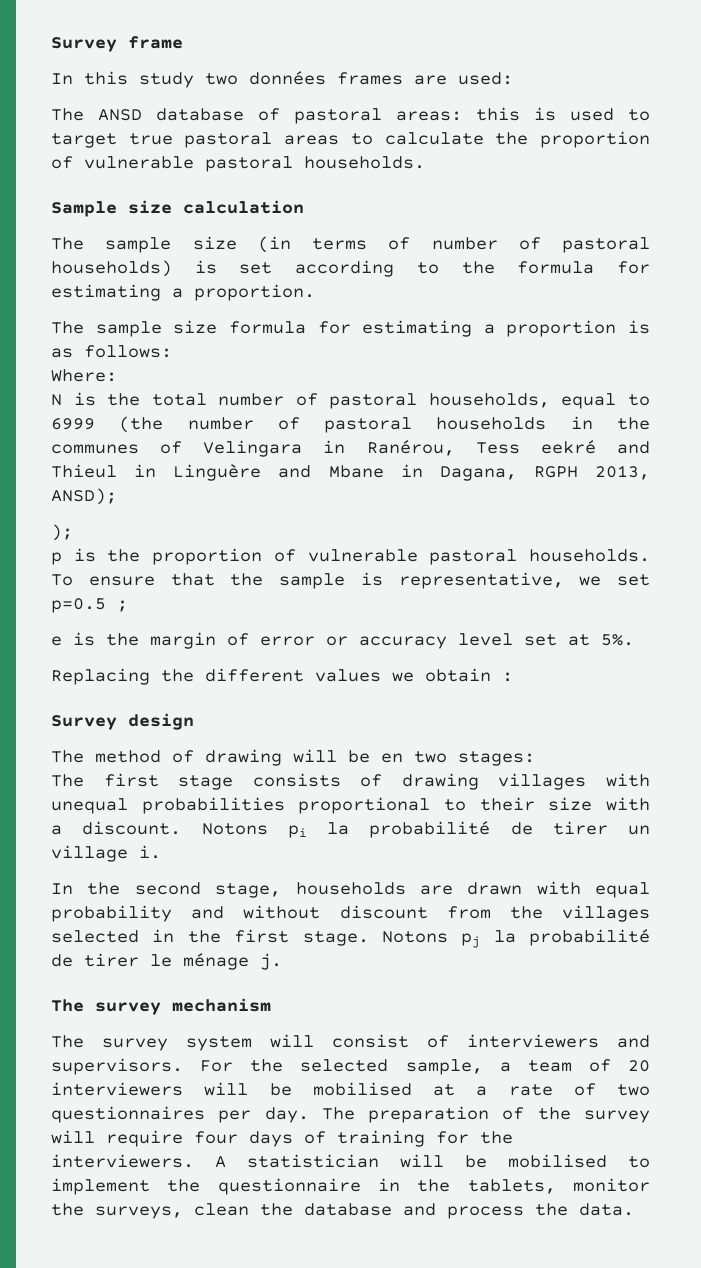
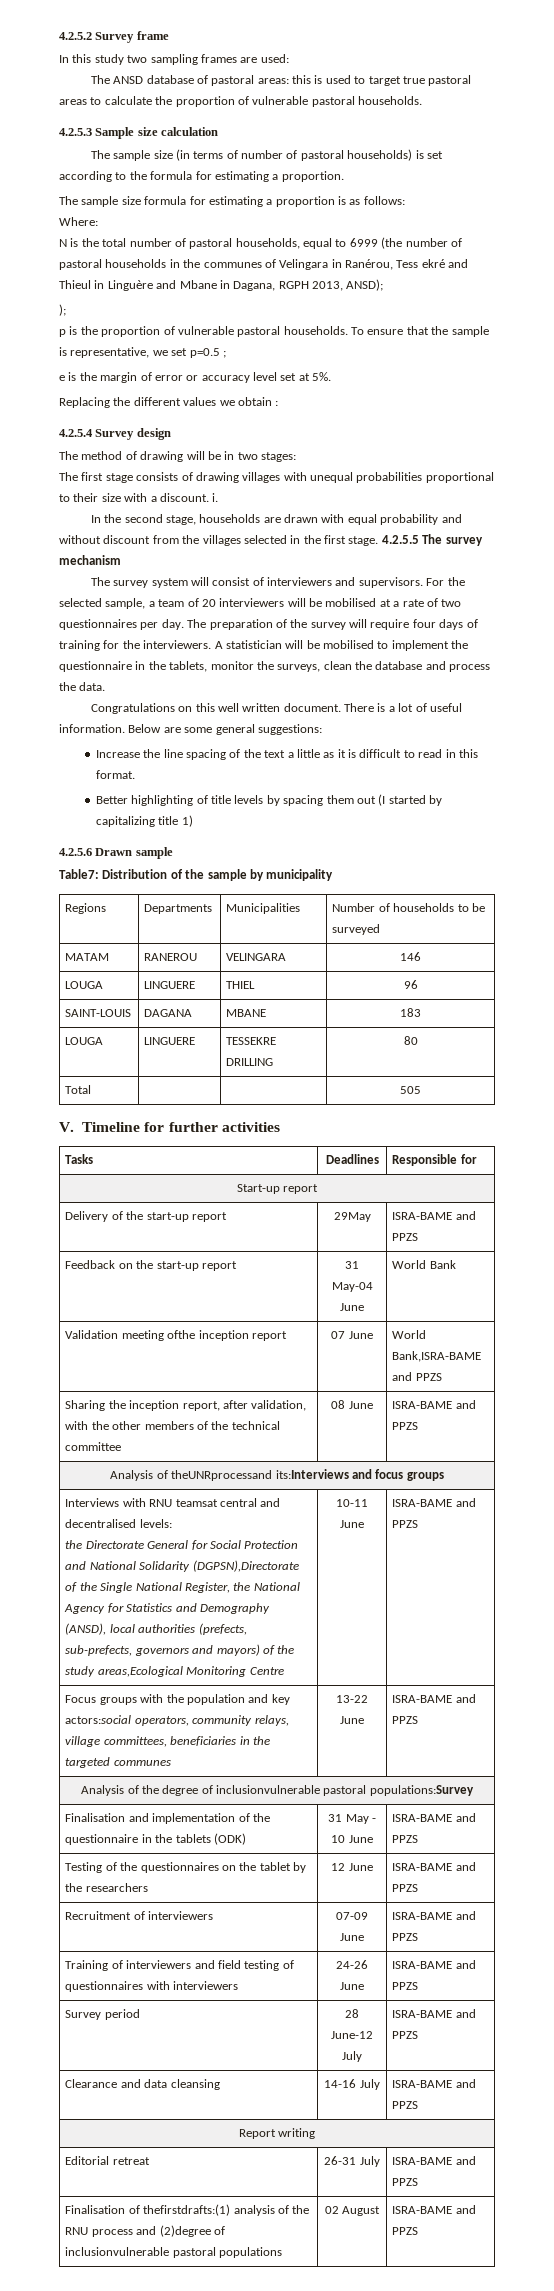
(51, 44) none -> [59,32,92,40] 4.2.5.2
[249,71,326,85] données -> [150,54,198,65] sampling
(425, 162) none -> [59,128,92,136] 4.2.5.3
[540,440,596,454] eekré -> [421,259,445,268] ekré
(513, 677) none -> [59,429,93,437] 4.2.5.4
[381,753,403,763] en -> [224,451,235,460] in
[201,821,650,838] [51,845,128,862] Notons pi la probabilité de tirer un village -> (209, 497) none
[381,929,650,948] [51,953,282,970] Notons pj la probabilité de tirer le ménage j. // -> [381,535,419,544] 4.2.5.5
(634, 1209) none -> [90,703,462,714] [59,724,322,735] [95,749,478,760] [95,770,135,779] [95,794,443,806] [95,815,193,827] [59,847,173,859] [59,869,334,881] [65,903,107,914] [144,904,213,914] [226,903,301,914] [332,903,485,912] [332,924,381,935] [65,953,110,961] [144,953,198,961] [226,953,287,961] [400,952,421,961] [65,981,104,989] [144,981,196,989] [226,981,256,989] [403,980,418,989] [65,1009,132,1017] [144,1009,193,1017] [226,1009,267,1017] [400,1008,421,1017] [65,1037,104,1045] [144,1037,196,1045] [226,1037,277,1045] [226,1058,274,1066] [403,1036,418,1045] [65,1085,92,1094] [400,1086,421,1094] [59,1122,280,1132] [65,1154,94,1164] [325,1154,379,1164] [392,1154,477,1166] [236,1184,319,1194] [65,1211,227,1222] [333,1212,371,1222] [392,1211,476,1220] [392,1233,419,1241] [65,1260,237,1271] [345,1261,359,1269] [331,1282,373,1292] [340,1303,364,1311] [392,1260,456,1269] [65,1330,287,1341] [331,1331,373,1339] [392,1330,427,1339] [392,1351,482,1362] [392,1372,442,1381] [65,1400,307,1411] [65,1421,280,1430] [65,1442,122,1451] [331,1400,373,1409] [392,1400,476,1409] [392,1422,419,1430] [110,1469,444,1481] [65,1498,281,1507] [65,1519,172,1528] [65,1540,299,1550] [65,1560,299,1572] [65,1582,300,1593] [64,1603,270,1614] [65,1623,247,1635] [65,1644,295,1656] [65,1666,284,1677] [336,1499,368,1507] [340,1520,364,1528] [392,1498,476,1507] [392,1520,419,1528] [65,1694,290,1705] [65,1715,289,1726] [65,1736,270,1747] [65,1757,171,1768] [336,1695,368,1703] [340,1716,364,1724] [392,1694,476,1703] [392,1716,419,1724] [81,1785,474,1796] [65,1813,270,1824] [65,1833,246,1845] [328,1814,376,1824] [331,1835,373,1843] [392,1813,476,1822] [392,1835,419,1843] [65,1862,307,1873] [65,1883,148,1892] [331,1863,373,1871] [392,1862,476,1871] [392,1884,419,1892] [65,1911,214,1920] [336,1912,368,1920] [340,1933,364,1941] [392,1911,476,1920] [392,1933,419,1941] [65,1960,294,1971] [65,1981,239,1992] [336,1960,368,1969] [340,1982,364,1990] [392,1960,476,1969] [392,1982,419,1990] [65,2009,140,2020] [345,2009,359,2018] [331,2031,373,2039] [342,2051,362,2062] [392,2009,476,2018] [392,2031,419,2039] [65,2079,220,2090] [324,2079,380,2090] [392,2079,476,2088] [392,2101,419,2109] [238,2128,316,2139] [65,2156,150,2165] [324,2156,380,2167] [392,2156,476,2165] [392,2178,419,2186] [65,2204,310,2216] [65,2225,225,2237] [65,2247,283,2258] [324,2206,381,2216] [392,2205,476,2214] [392,2227,419,2235] // Congratulations on this well written document. There is a lot of useful information. Below are some general suggestions: // Increase the line spacing of the text a little as it is difficult to read in this format. // Better highlighting of title levels by spacing them out (I started by capitalizing title 1) // 4.2.5.6 Drawn sample // Table7: Distribution of the sample by municipality // Regions | Departments | Municipalities | Number of households to be surveyed // MATAM | RANEROU | VELINGARA | 146 // LOUGA | LINGUERE | THIEL | 96 // SAINT-LOUIS | DAGANA | MBANE | 183 // LOUGA | LINGUERE | TESSEKRE DRILLING | 80 // Total | | | 505 // V. Timeline for further activities // Tasks | Deadlines | Responsible for // Start-up report // Delivery of the start-up report | 29May | ISRA-BAME and PPZS // Feedback on the start-up report | 31 May-04 June | World Bank // Validation meeting ofthe inception report | 07 June | World Bank,ISRA-BAME and PPZS // Sharing the inception report, after validation, with the other members of the technical committee | 08 June | ISRA-BAME and PPZS // Analysis of theUNRprocessand its:Interviews and focus groups // Interviews with RNU teamsat central and decentralised levels: // the Directorate General for Social Protection and National Solidarity (DGPSN),Directorate of the Single National Register, the National Agency for Statistics and Demography (ANSD), local authorities (prefects, sub-prefects, governors and mayors) of the study areas,Ecological Monitoring Centre | 10-11 June | ISRA-BAME and PPZS // Focus groups with the population and key actors:social operators, community relays, village committees, beneficiaries in the targeted communes | 13-22 June | ISRA-BAME and PPZS // Analysis of the degree of inclusionvulnerable pastoral populations:Survey // Finalisation and implementation of the questionnaire in the tablets (ODK) | 31 May - 10 June | ISRA-BAME and PPZS // Testing of the questionnaires on the tablet by the researchers | 12 June | ISRA-BAME and PPZS // Recruitment of interviewers | 07-09 June | ISRA-BAME and PPZS // Training of interviewers and field testing of questionnaires with interviewers | 24-26 June | ISRA-BAME and PPZS // Survey period | 28 June-12 July | ISRA-BAME and PPZS // Clearance and data cleansing | 14-16 July | ISRA-BAME and PPZS // Report writing // Editorial retreat | 26-31 July | ISRA-BAME and PPZS // Finalisation of thefirstdrafts:(1) analysis of the RNU process and (2)degree of inclusionvulnerable pastoral populations | 02 August | ISRA-BAME and PPZS

